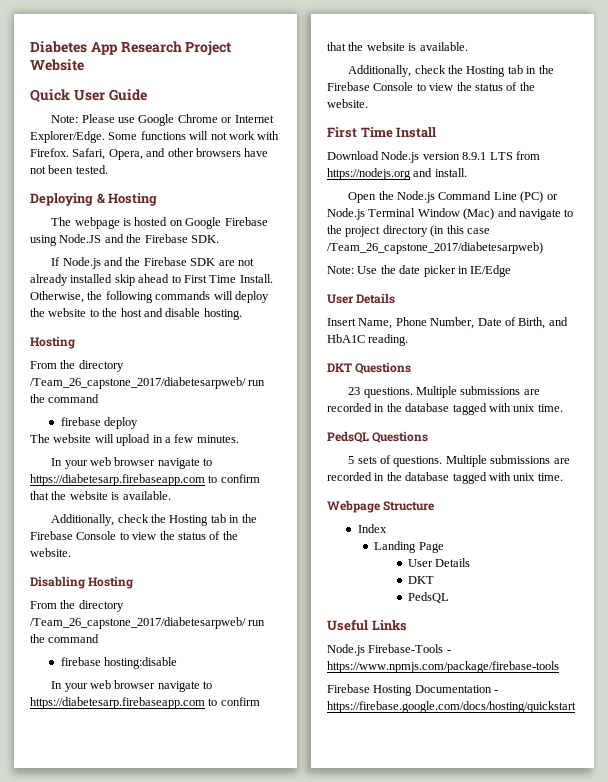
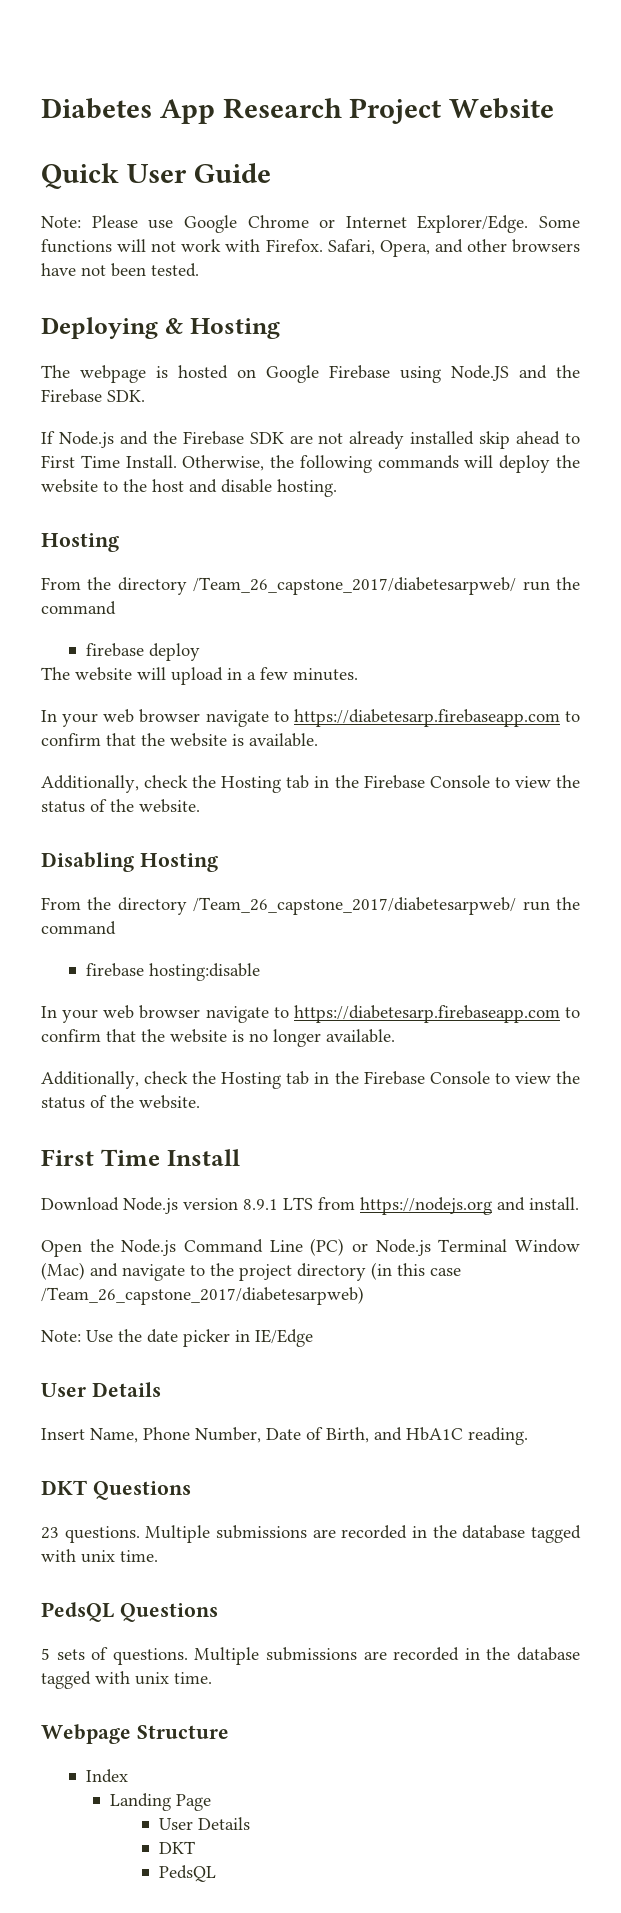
(417, 47) none -> [249,1029,321,1047] no longer
[327,619,407,631] [327,644,451,656] [327,661,559,673] [327,684,499,696] [327,701,576,713] // Useful Links // Node.js Firebase-Tools - https://www.npmjs.com/package/firebase-tools // Firebase Hosting Documentation - https://firebase.google.com/docs/hosting/quickstart -> (216, 1873) none

